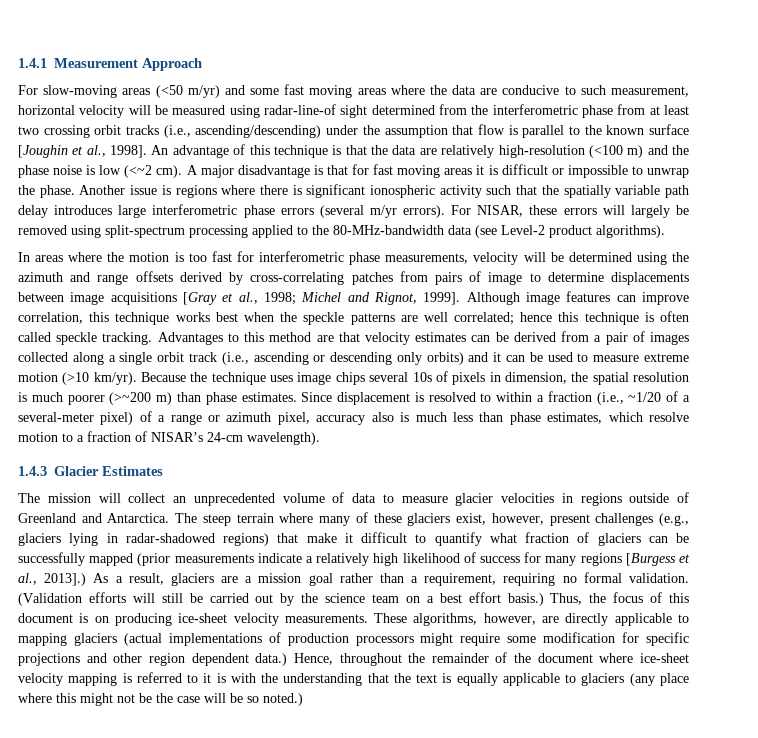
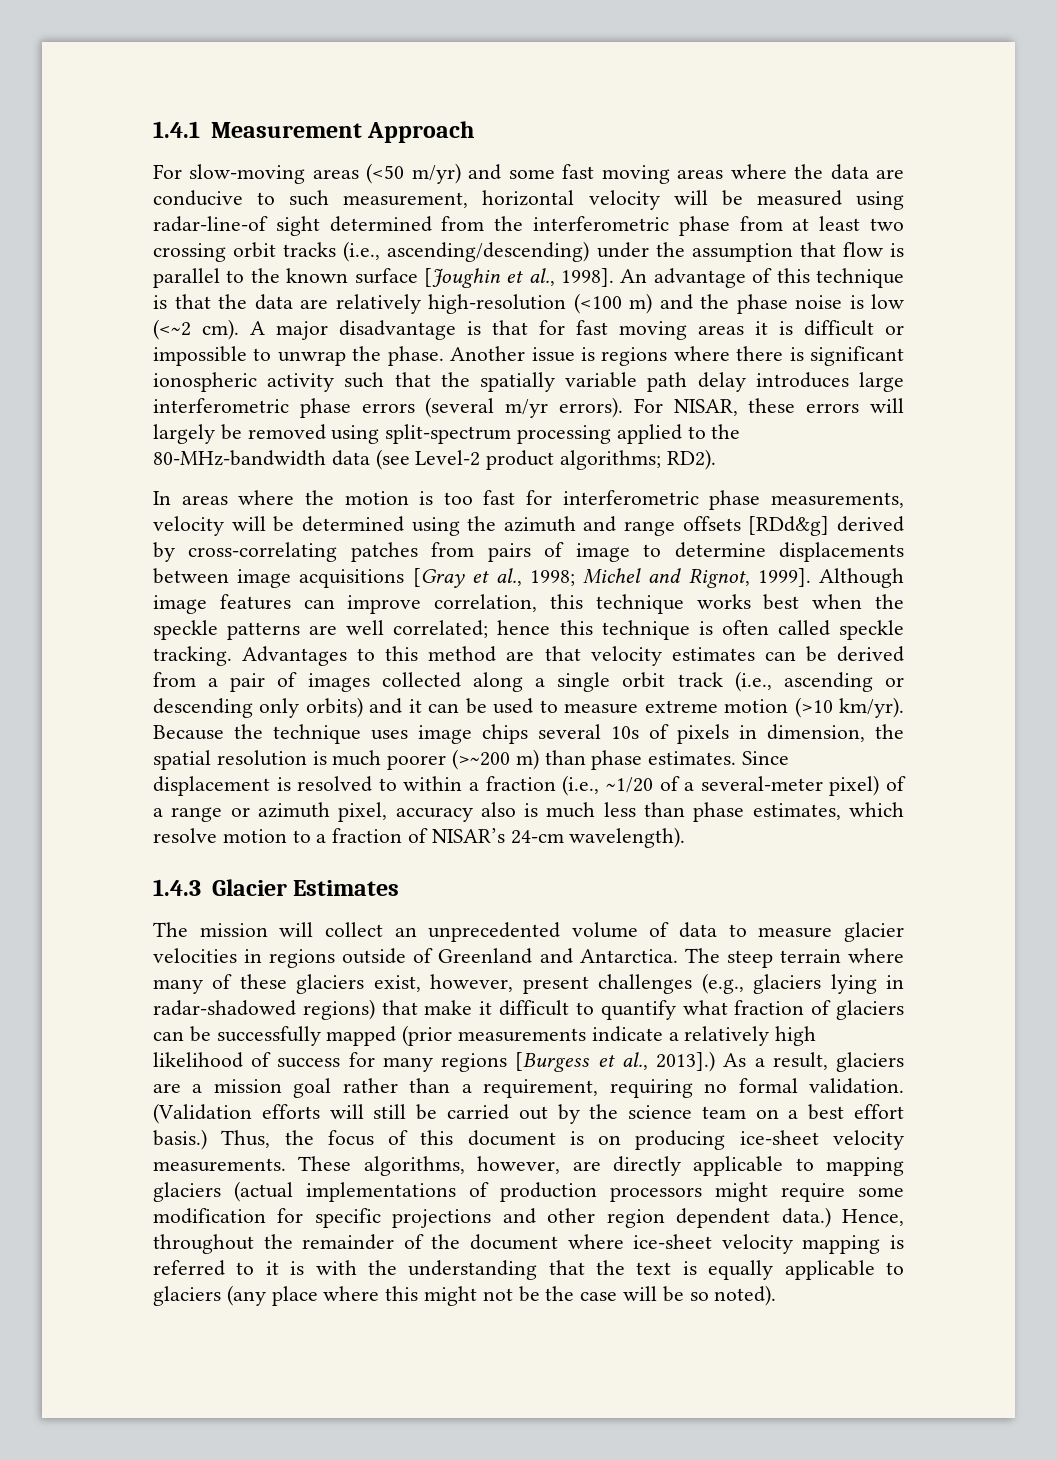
[596,225,665,238] algorithms). -> [560,449,716,470] algorithms; RD2).
(173, 276) none -> [748,516,830,536] [RDd&g]
[263,693,303,706] noted.) -> [714,1285,777,1306] noted).

